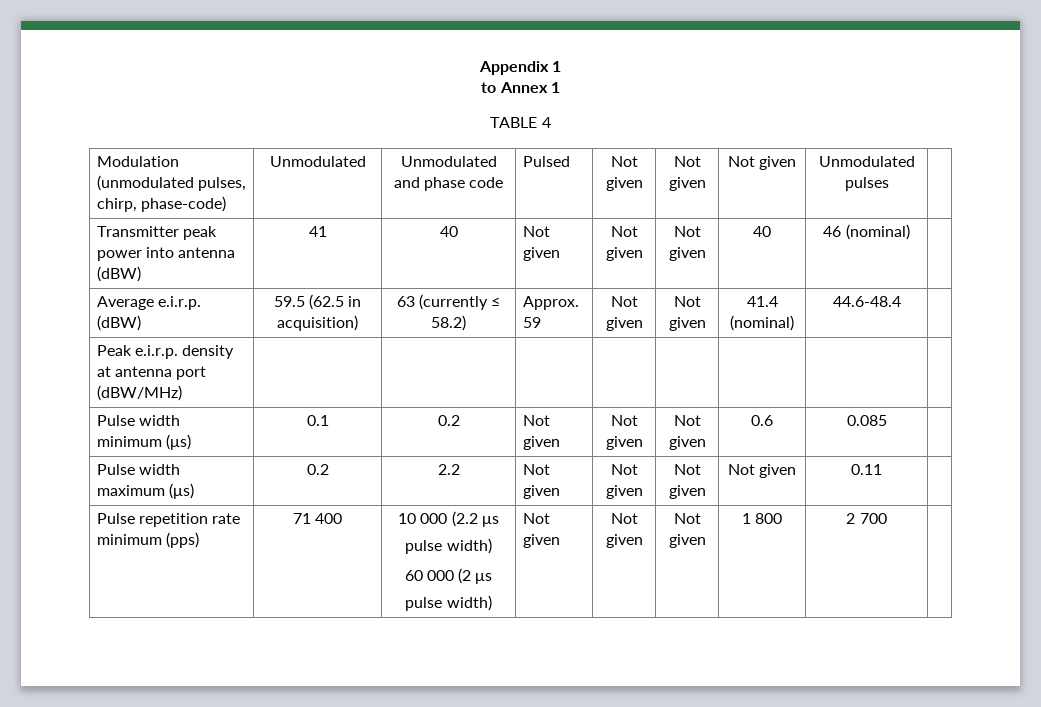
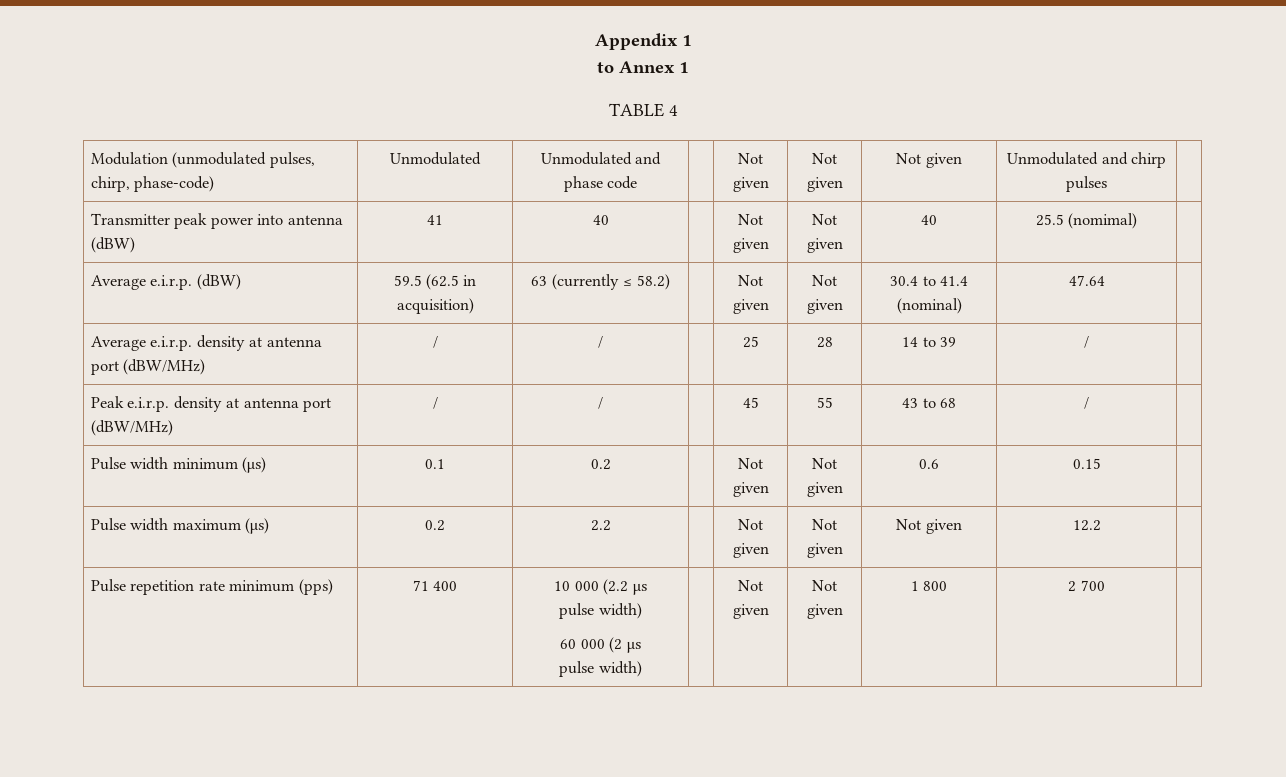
[522,156,570,167] Pulsed -> (638, 182) none
(915, 161) none -> [1101,152,1166,168] and chirp
[522,226,550,237] [522,247,560,261] Not given -> (609, 220) none
[823,224,910,240] 46 (nominal) -> [1035,213,1138,229] 25.5 (nomimal)
[522,296,579,310] [522,317,541,328] [610,296,638,307] [605,317,643,331] [673,296,701,307] [668,317,706,331] Approx. 59 | Not given | Not given | -> [738,275,763,286] [732,299,769,314] [812,275,837,286] [806,299,843,314] [890,276,936,286] | Not given | Not given | 30.4 to
[832,296,901,307] 44.6-48.4 -> [1068,275,1105,286] [90,335,322,351] [90,359,206,375] [432,336,438,348] [598,336,603,348] [742,336,759,348] [816,337,833,348] [902,337,956,347] [1084,336,1089,348] 47.64 | // Average e.i.r.p. density at antenna port (dBW/MHz) | / | / | | 25 | 28 | 14 to 39 | /
(182, 393) | | | | | | -> [432,397,438,409] [598,397,603,409] [742,397,759,408] [816,397,833,408] [902,398,956,408] [1084,397,1089,409] / | / | | 45 | 55 | 43 to 68 | /
[522,415,550,426] [522,436,560,450] Not given -> (611, 464) none
[846,415,887,426] 0.085 -> [1072,458,1101,469] 0.15
[522,464,550,475] [522,485,560,499] [610,464,638,475] [605,485,643,499] [673,464,701,475] [668,485,706,499] [727,464,797,478] [850,464,882,475] Not given | Not given | Not given | Not given | 0.11 -> [738,519,763,530] [732,543,769,558] [812,519,837,530] [806,543,843,558] [896,519,962,534] [1072,520,1101,531] | Not given | Not given | Not given | 12.2
[522,513,550,524] [522,534,560,548] Not given -> (642, 669) none

